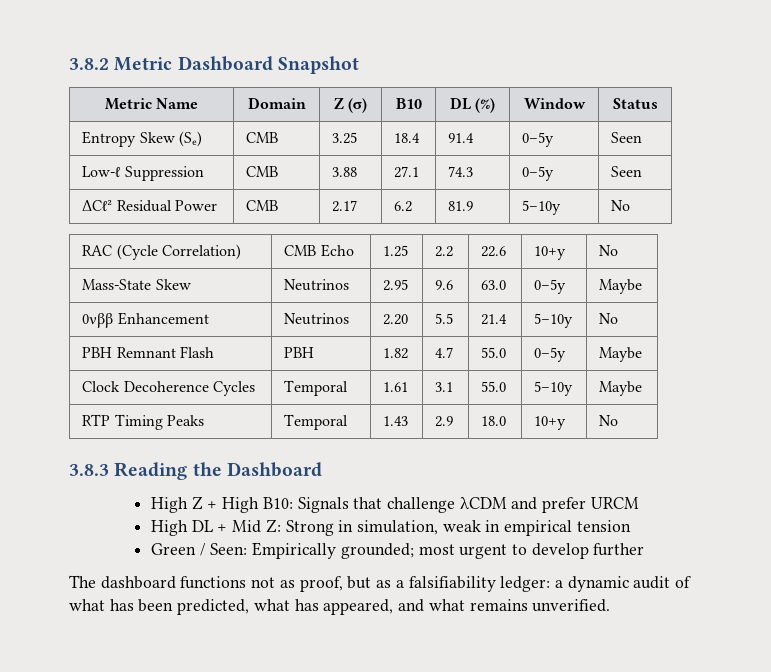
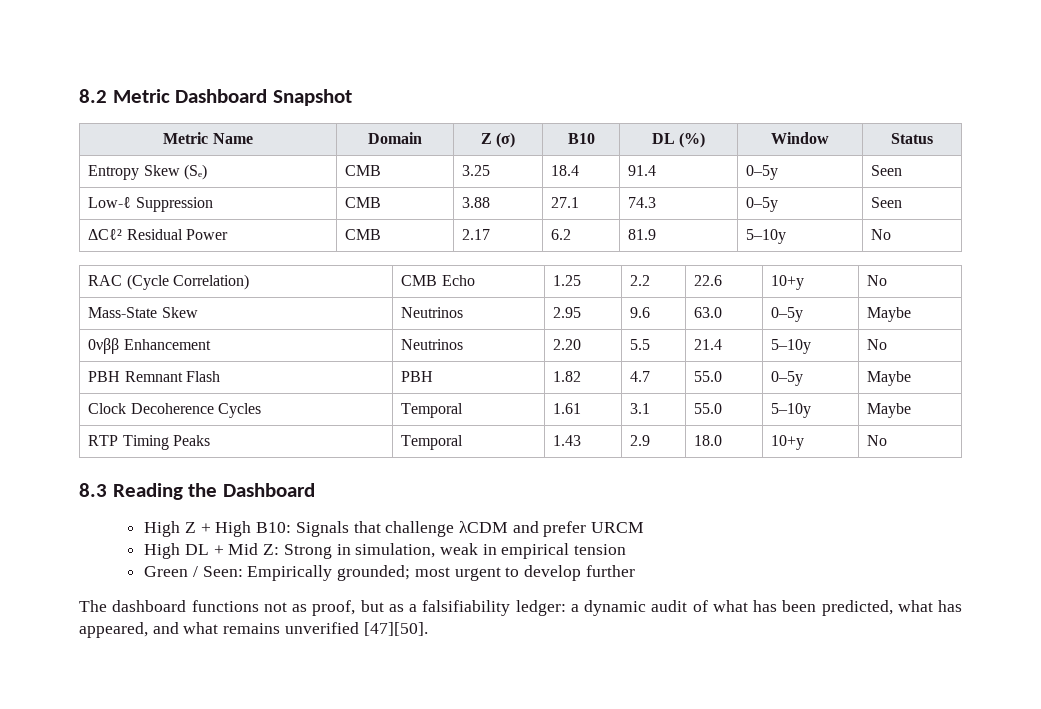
[69,58,109,70] 3.8.2 -> [79,89,107,103] 8.2
[69,464,109,476] 3.8.3 -> [79,483,107,497] 8.3
[532,599,611,612] unverified. -> [284,622,428,636] unverified [47][50].

